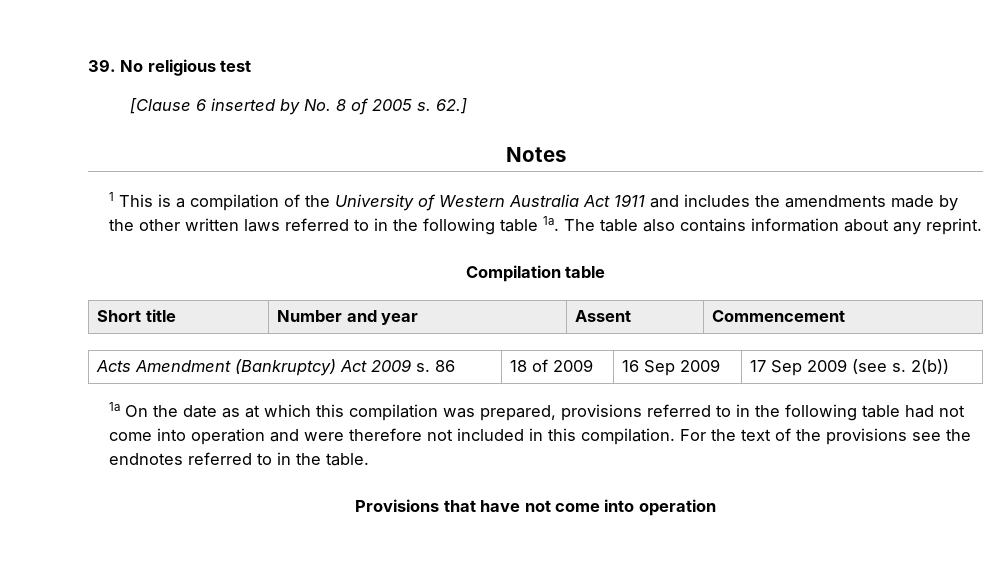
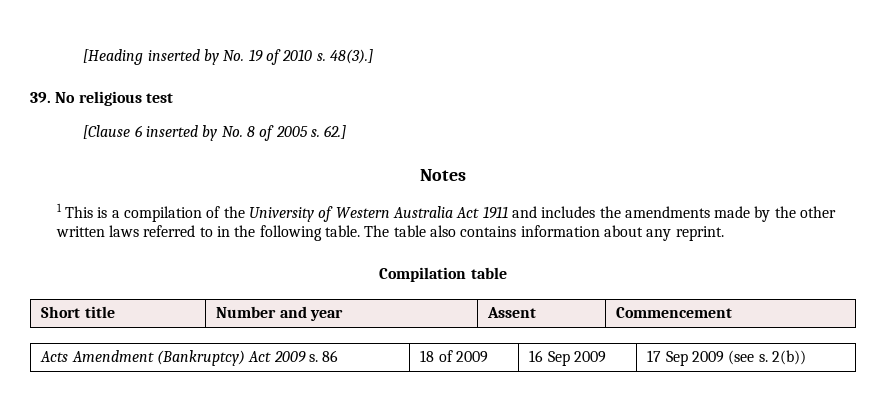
(88, 65) none -> [83,49,373,65] [Heading inserted by No. 19 of 2010 s. 48(3).] //
[500,216,560,232] table 1a. -> [324,225,360,237] table.
[109,402,966,421] [109,428,972,445] [109,452,370,466] [355,499,716,516] // 1a On the date as at which this compilation was prepared, provisions referred to in the following table had not come into operation and were therefore not included in this compilation. For the text of the provisions see the endnotes referred to in the table. // Provisions that have not come into operation -> (806, 357) none

